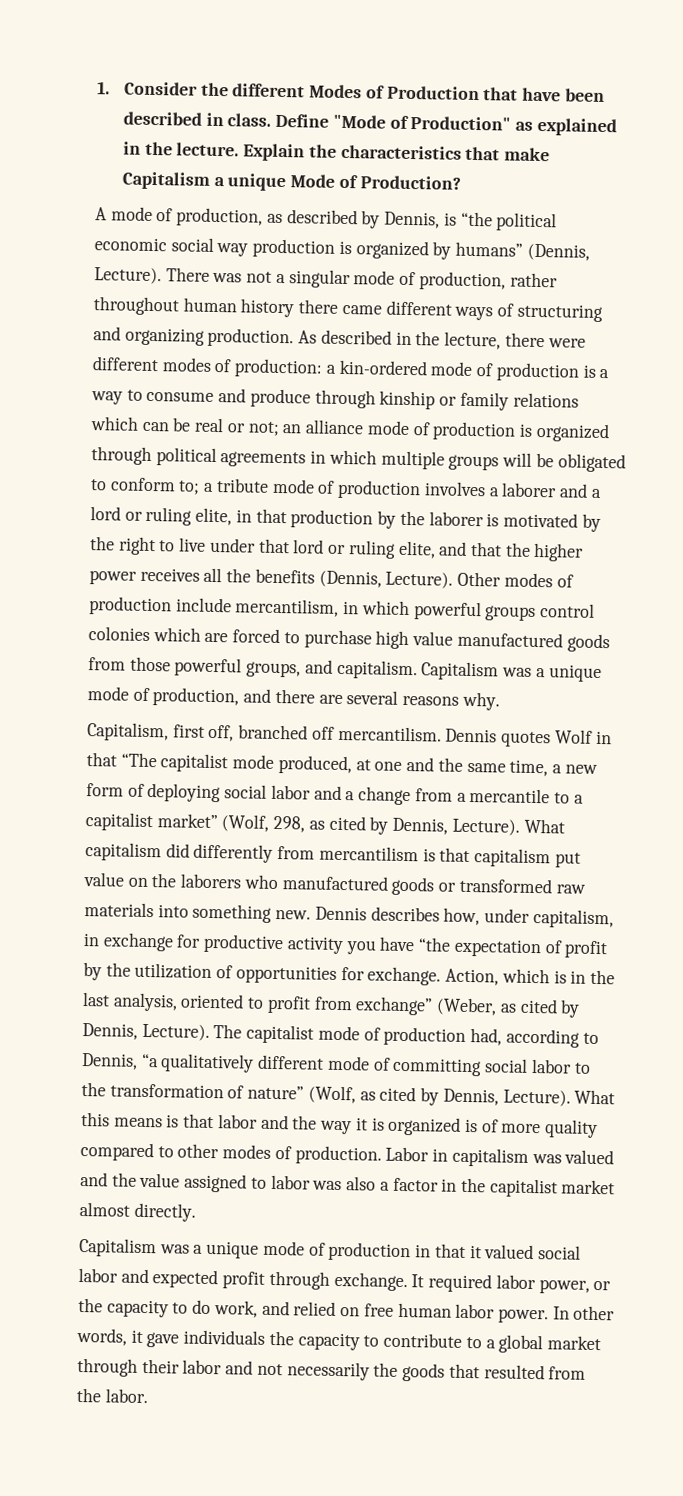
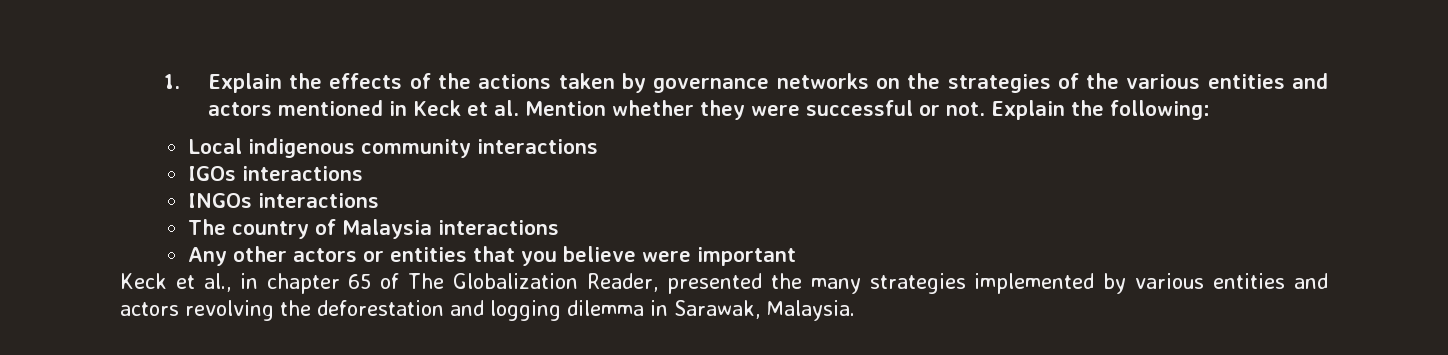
[124,81,605,103] [123,111,617,137] [123,141,551,162] [122,171,461,192] [95,206,558,232] [94,237,590,261] [94,267,558,291] [93,296,603,323] [93,326,586,350] [92,356,610,382] [91,388,579,411] [90,416,610,443] [91,446,626,473] [90,477,602,500] [90,506,601,532] [90,536,585,562] [89,567,574,589] [89,596,596,622] [88,626,610,653] [88,656,602,683] [87,686,500,711] [87,722,612,748] [86,752,598,777] [86,782,584,806] [85,812,565,836] [85,842,581,868] [83,872,586,896] [84,902,614,929] [83,932,609,959] [83,962,615,986] [82,992,581,1018] [82,1023,599,1048] [81,1053,591,1077] [81,1082,616,1107] [81,1112,599,1139] [80,1141,615,1167] [80,1171,616,1198] [79,1201,196,1222] [79,1237,581,1262] [78,1267,612,1294] [78,1297,616,1324] [76,1327,601,1354] [77,1357,587,1382] [76,1387,149,1404] Consider the different Modes of Production that have been described in class. Define "Mode of Production" as explained in the lecture. Explain the characteristics that make Capitalism a unique Mode of Production? // A mode of production, as described by Dennis, is “the political economic social way production is organized by humans” (Dennis, Lecture). There was not a singular mode of production, rather throughout human history there came different ways of structuring and organizing production. As described in the lecture, there were different modes of production: a kin-ordered mode of production is a way to consume and produce through kinship or family relations which can be real or not; an alliance mode of production is organized through political agreements in which multiple groups will be obligated to conform to; a tribute mode of production involves a laborer and a lord or ruling elite, in that production by the laborer is motivated by the right to live under that lord or ruling elite, and that the higher power receives all the benefits (Dennis, Lecture). Other modes of production include mercantilism, in which powerful groups control colonies which are forced to purchase high value manufactured goods from those powerful groups, and capitalism. Capitalism was a unique mode of production, and there are several reasons why. // Capitalism, first off, branched off mercantilism. Dennis quotes Wolf in that “The capitalist mode produced, at one and the same time, a new form of deploying social labor and a change from a mercantile to a capitalist market” (Wolf, 298, as cited by Dennis, Lecture). What capitalism did differently from mercantilism is that capitalism put value on the laborers who manufactured goods or transformed raw materials into something new. Dennis describes how, under capitalism, in exchange for productive activity you have “the expectation of profit by the utilization of opportunities for exchange. Action, which is in the last analysis, oriented to profit from exchange” (Weber, as cited by Dennis, Lecture). The capitalist mode of production had, according to Dennis, “a qualitatively different mode of committing social labor to the transformation of nature” (Wolf, as cited by Dennis, Lecture). What this means is that labor and the way it is organized is of more quality compared to other modes of production. Labor in capitalism was valued and the value assigned to labor was also a factor in the capitalist market almost directly. // Capitalism was a unique mode of production in that it valued social labor and expected profit through exchange. It required labor power, or the capacity to do work, and relied on free human labor power. In other words, it gave individuals the capacity to contribute to a global market through their labor and not necessarily the goods that resulted from the labor. -> [207,73,1328,93] [207,100,1210,120] [188,138,599,158] [188,166,364,181] [188,193,380,208] [188,219,560,239] [188,246,797,266] [120,273,1329,294] [120,300,855,321] Explain the effects of the actions taken by governance networks on the strategies of the various entities and actors mentioned in Keck et al. Mention whether they were successful or not. Explain the following: // Local indigenous community interactions // IGOs interactions // INGOs interactions // The country of Malaysia interactions // Any other actors or entities that you believe were important // Keck et al., in chapter 65 of The Globalization Reader, presented the many strategies implemented by various entities and actors revolving the deforestation and logging dilemma in Sarawak, Malaysia.

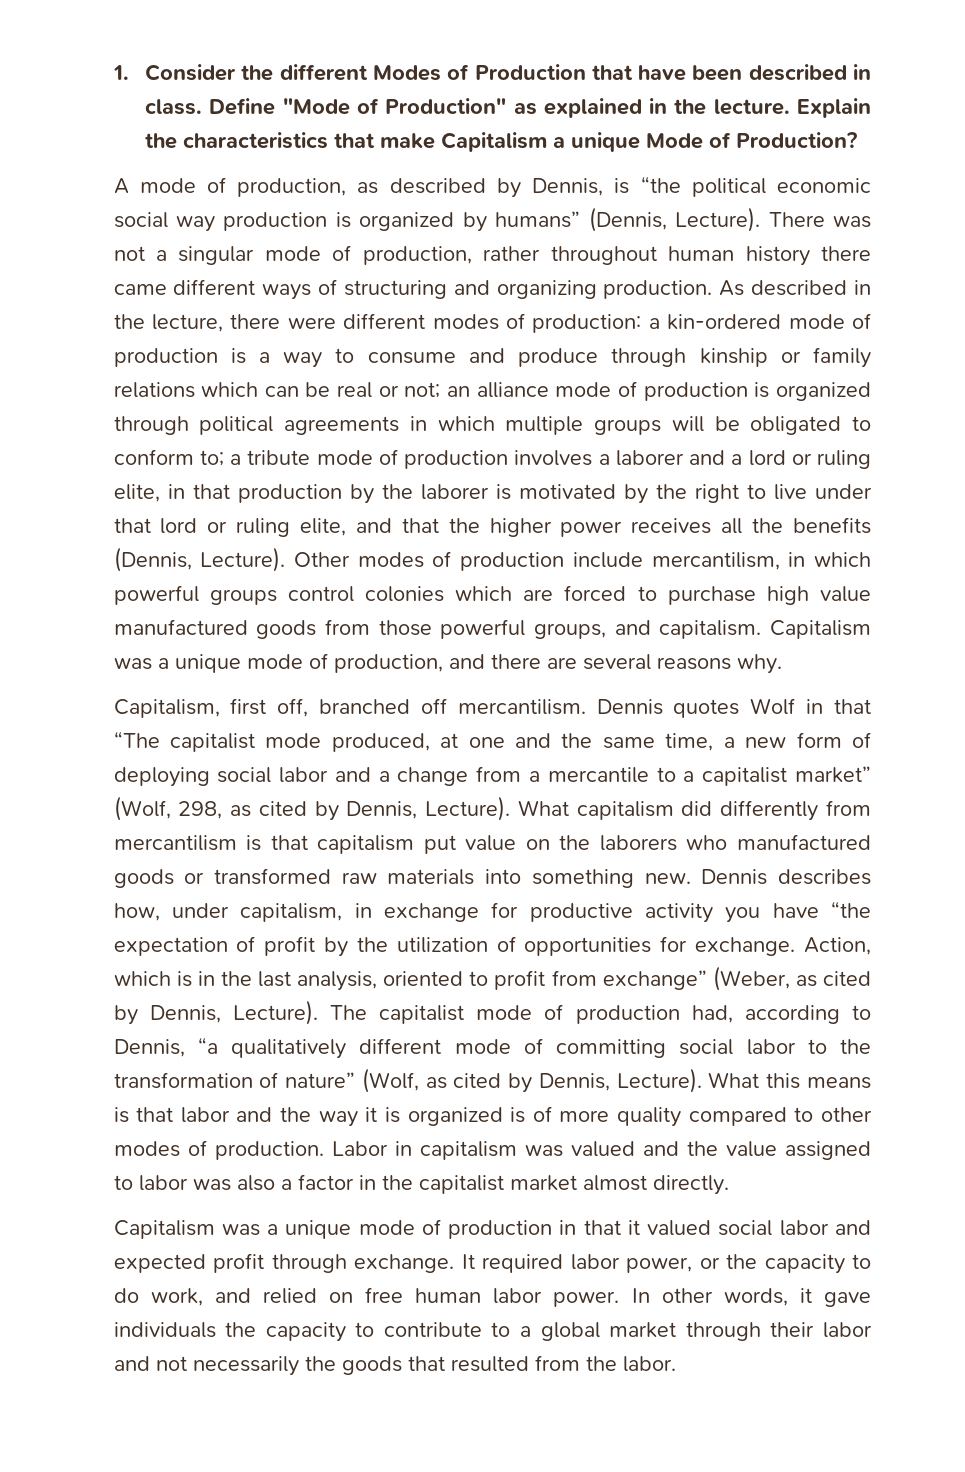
[207,73,1328,93] [207,100,1210,120] [188,138,599,158] [188,166,364,181] [188,193,380,208] [188,219,560,239] [188,246,797,266] [120,273,1329,294] [120,300,855,321] Explain the effects of the actions taken by governance networks on the strategies of the various entities and actors mentioned in Keck et al. Mention whether they were successful or not. Explain the following: // Local indigenous community interactions // IGOs interactions // INGOs interactions // The country of Malaysia interactions // Any other actors or entities that you believe were important // Keck et al., in chapter 65 of The Globalization Reader, presented the many strategies implemented by various entities and actors revolving the deforestation and logging dilemma in Sarawak, Malaysia. -> [145,64,871,81] [145,98,871,118] [145,132,858,152] [113,176,871,198] [113,207,871,232] [113,245,871,266] [113,279,872,300] [113,313,872,333] [113,347,871,368] [113,381,871,401] [113,416,871,435] [113,449,872,469] [113,484,872,504] [113,517,871,537] [113,547,871,572] [113,585,871,605] [113,619,871,639] [113,653,782,674] [113,698,872,718] [113,731,872,752] [113,766,871,787] [113,796,871,821] [113,834,871,854] [113,868,871,888] [113,901,872,923] [113,936,872,957] [113,966,871,991] [113,1000,871,1025] [113,1037,871,1059] [113,1068,871,1093] [113,1106,872,1127] [113,1140,871,1160] [113,1174,729,1195] [113,1219,871,1239] [113,1253,872,1274] [113,1287,871,1307] [113,1322,872,1342] [113,1355,676,1376] Consider the different Modes of Production that have been described in class. Define "Mode of Production" as explained in the lecture. Explain the characteristics that make Capitalism a unique Mode of Production? // A mode of production, as described by Dennis, is “the political economic social way production is organized by humans” (Dennis, Lecture). There was not a singular mode of production, rather throughout human history there came different ways of structuring and organizing production. As described in the lecture, there were different modes of production: a kin-ordered mode of production is a way to consume and produce through kinship or family relations which can be real or not; an alliance mode of production is organized through political agreements in which multiple groups will be obligated to conform to; a tribute mode of production involves a laborer and a lord or ruling elite, in that production by the laborer is motivated by the right to live under that lord or ruling elite, and that the higher power receives all the benefits (Dennis, Lecture). Other modes of production include mercantilism, in which powerful groups control colonies which are forced to purchase high value manufactured goods from those powerful groups, and capitalism. Capitalism was a unique mode of production, and there are several reasons why. // Capitalism, first off, branched off mercantilism. Dennis quotes Wolf in that “The capitalist mode produced, at one and the same time, a new form of deploying social labor and a change from a mercantile to a capitalist market” (Wolf, 298, as cited by Dennis, Lecture). What capitalism did differently from mercantilism is that capitalism put value on the laborers who manufactured goods or transformed raw materials into something new. Dennis describes how, under capitalism, in exchange for productive activity you have “the expectation of profit by the utilization of opportunities for exchange. Action, which is in the last analysis, oriented to profit from exchange” (Weber, as cited by Dennis, Lecture). The capitalist mode of production had, according to Dennis, “a qualitatively different mode of committing social labor to the transformation of nature” (Wolf, as cited by Dennis, Lecture). What this means is that labor and the way it is organized is of more quality compared to other modes of production. Labor in capitalism was valued and the value assigned to labor was also a factor in the capitalist market almost directly. // Capitalism was a unique mode of production in that it valued social labor and expected profit through exchange. It required labor power, or the capacity to do work, and relied on free human labor power. In other words, it gave individuals the capacity to contribute to a global market through their labor and not necessarily the goods that resulted from the labor.

